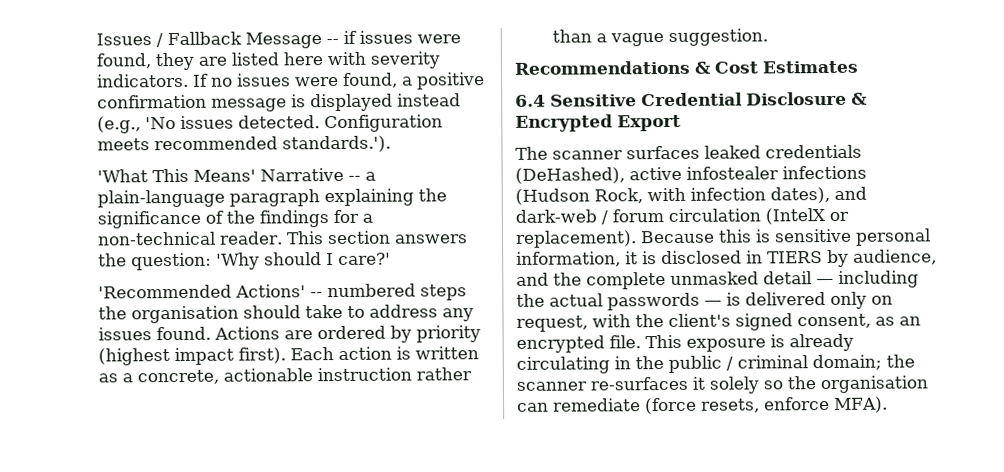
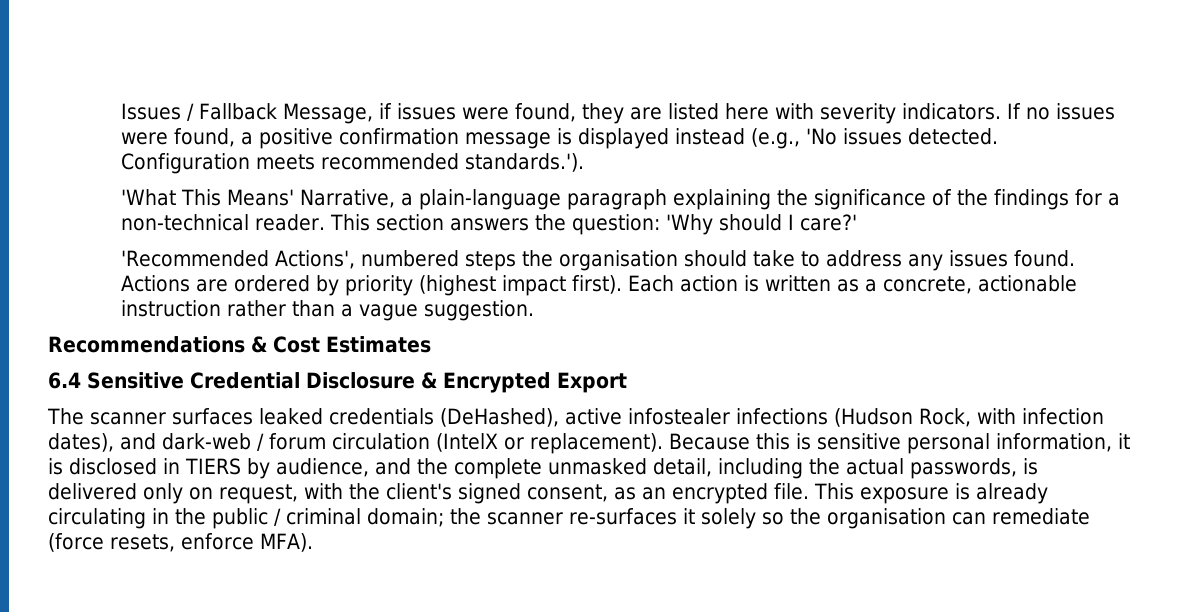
[244,32,339,49] Message -- -> [282,103,373,124] Message,
[259,167,361,182] Narrative -- -> [299,189,395,208] Narrative,
[234,284,323,298] Actions' -- -> [274,250,355,269] Actions',
[763,271,834,285] detail — -> [652,458,712,477] detail,
[607,292,722,311] passwords — -> [909,458,1017,479] passwords,

